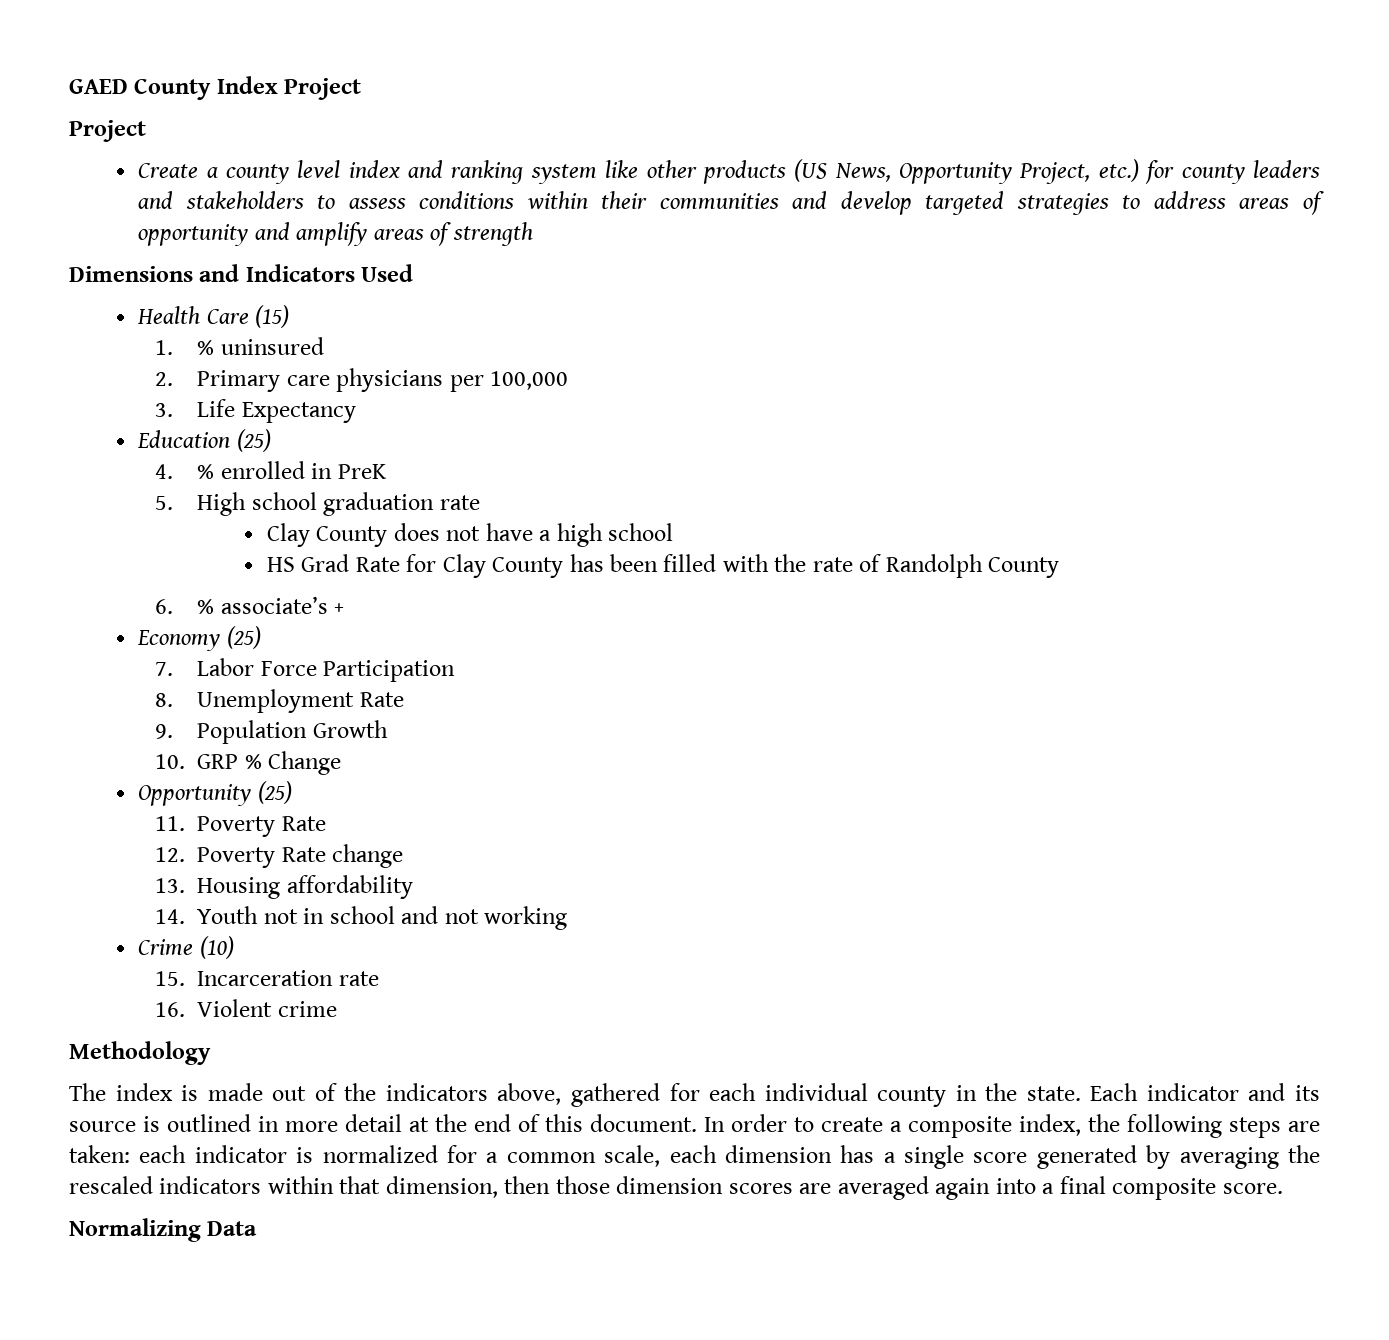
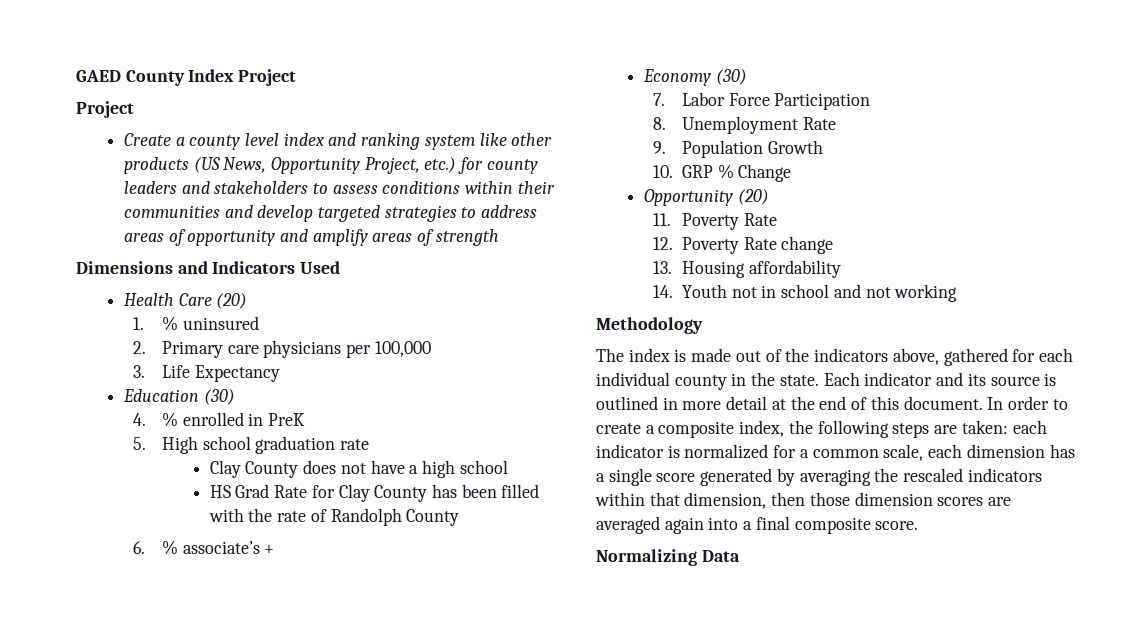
[255,305,290,328] (15) -> [216,293,248,309] (20)
[236,429,271,452] (25) -> [203,389,235,405] (30)
[226,626,261,649] (25) -> [715,69,747,85] (30)
[257,781,292,804] (25) -> [737,189,769,205] (20)
[138,936,234,959] [154,970,379,986] [154,999,337,1017] // Crime (10) // 15. Incarceration rate // 16. Violent crime -> (958, 293) none

